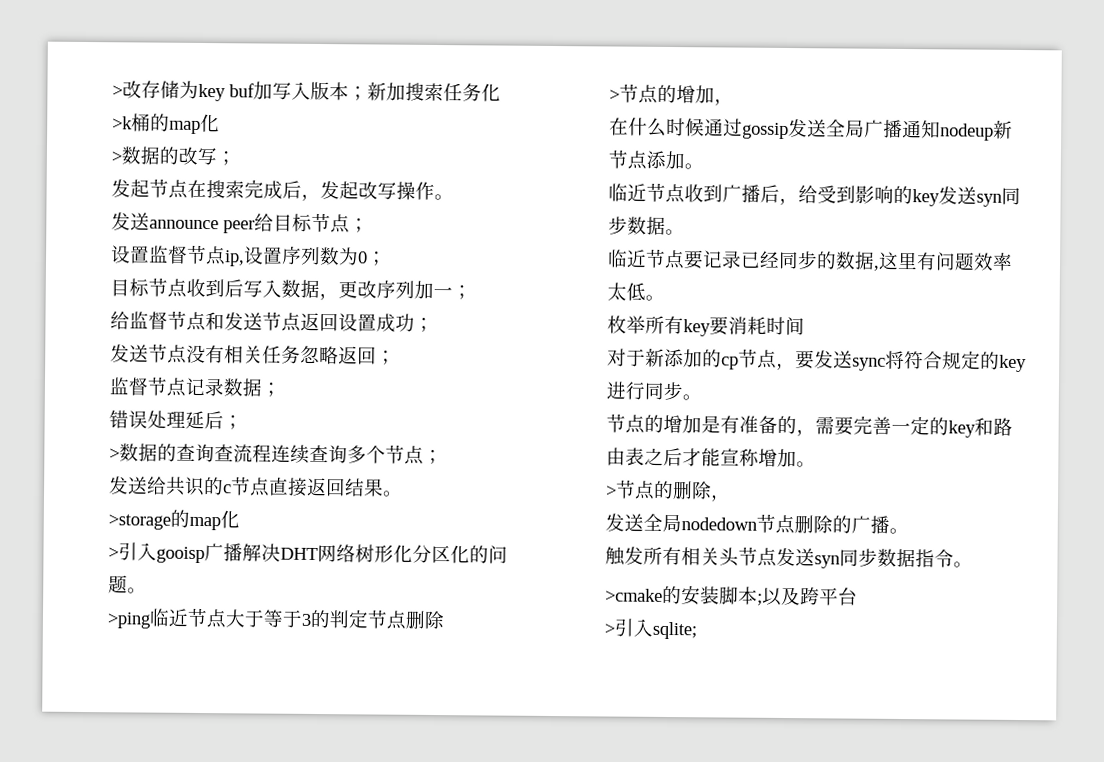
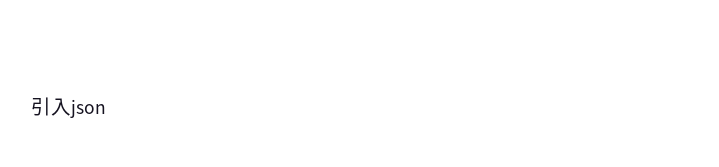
[112,80,502,102] [112,113,221,134] [111,146,237,166] [111,178,455,202] [111,212,370,234] [110,244,388,267] [110,277,473,301] [110,310,435,333] [110,343,397,365] [109,376,282,397] [109,410,244,430] [109,443,444,465] [109,476,404,497] [108,509,241,531] [108,542,509,564] [108,575,148,594] [107,607,446,630] [609,83,735,106] [609,117,1014,141] [608,149,705,170] [608,182,1022,207] [608,216,686,236] [607,248,1014,271] [607,282,666,301] [607,315,806,337] [607,348,1028,373] [606,381,703,401] [606,413,1014,438] [606,447,817,468] [606,479,732,502] [605,513,910,535] [605,546,974,569] [605,585,859,606] [604,618,698,640] >改存储为key buf加写入版本；新加搜索任务化 // >k桶的map化 // >数据的改写； // 发起节点在搜索完成后，发起改写操作。 // 发送announce peer给目标节点； // 设置监督节点ip,设置序列数为0； // 目标节点收到后写入数据，更改序列加一； // 给监督节点和发送节点返回设置成功； // 发送节点没有相关任务忽略返回； // 监督节点记录数据； // 错误处理延后； // >数据的查询查流程连续查询多个节点； // 发送给共识的c节点直接返回结果。 // >storage的map化 // >引入gooisp广播解决DHT网络树形化分区化的问题。 // >ping临近节点大于等于3的判定节点删除 // >节点的增加， // 在什么时候通过gossip发送全局广播通知nodeup新节点添加。 // 临近节点收到广播后，给受到影响的key发送syn同步数据。 // 临近节点要记录已经同步的数据,这里有问题效率太低。 // 枚举所有key要消耗时间 // 对于新添加的cp节点，要发送sync将符合规定的key进行同步。 // 节点的增加是有准备的，需要完善一定的key和路由表之后才能宣称增加。 // >节点的删除， // 发送全局nodedown节点删除的广播。 // 触发所有相关头节点发送syn同步数据指令。 // >cmake的安装脚本;以及跨平台 // >引入sqlite; -> [31,97,106,118] 引入json

